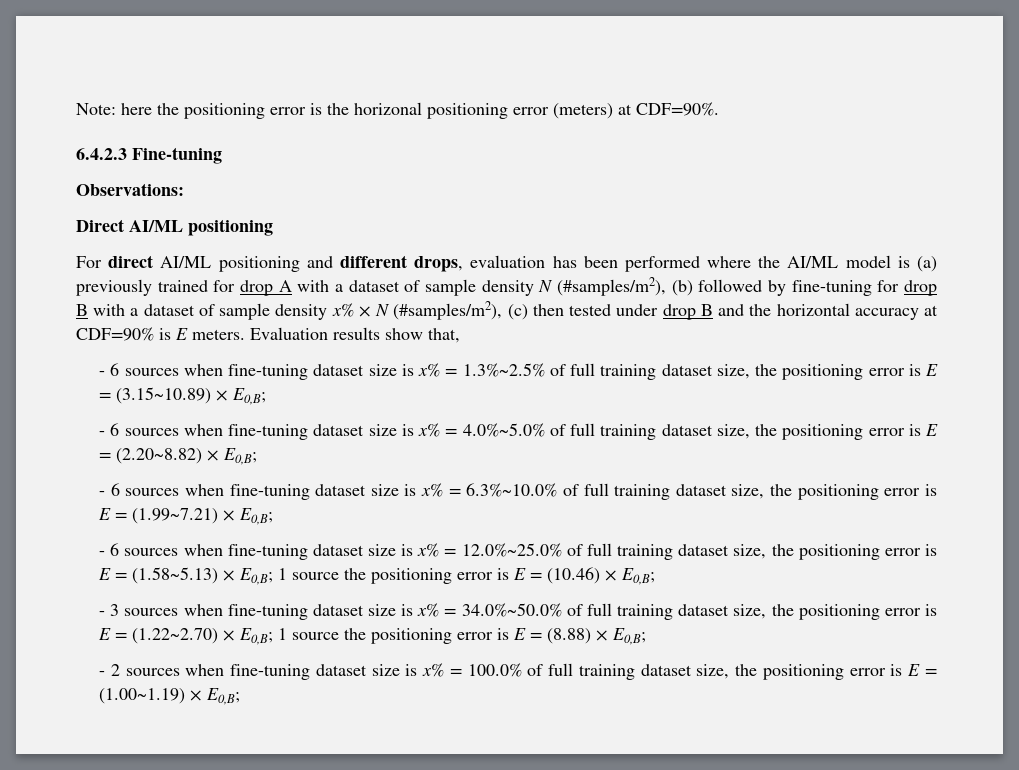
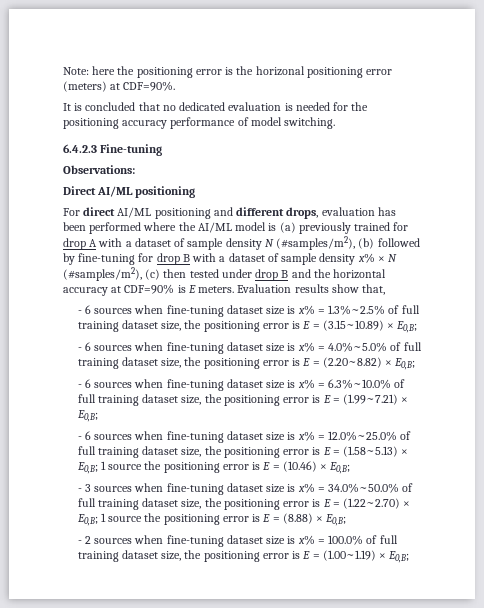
(719, 109) none -> [63,102,369,111] [63,117,336,129] // It is concluded that no dedicated evaluation is needed for the positioning accuracy performance of model switching.

